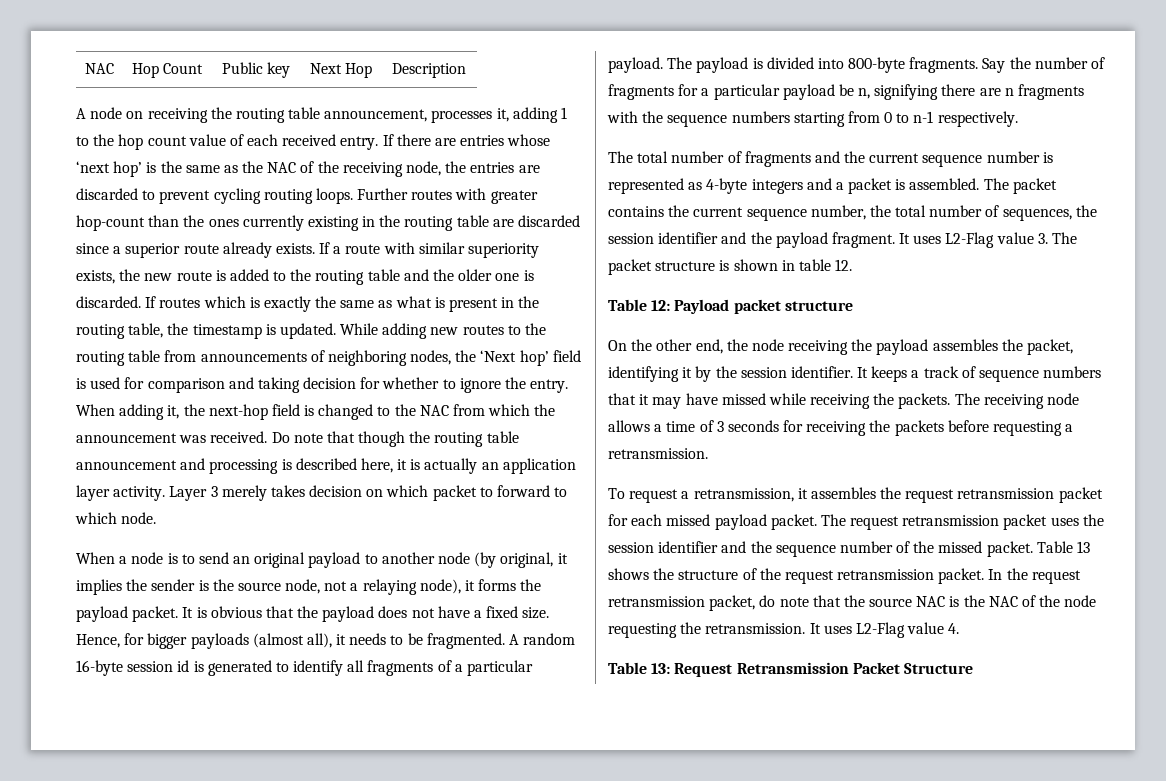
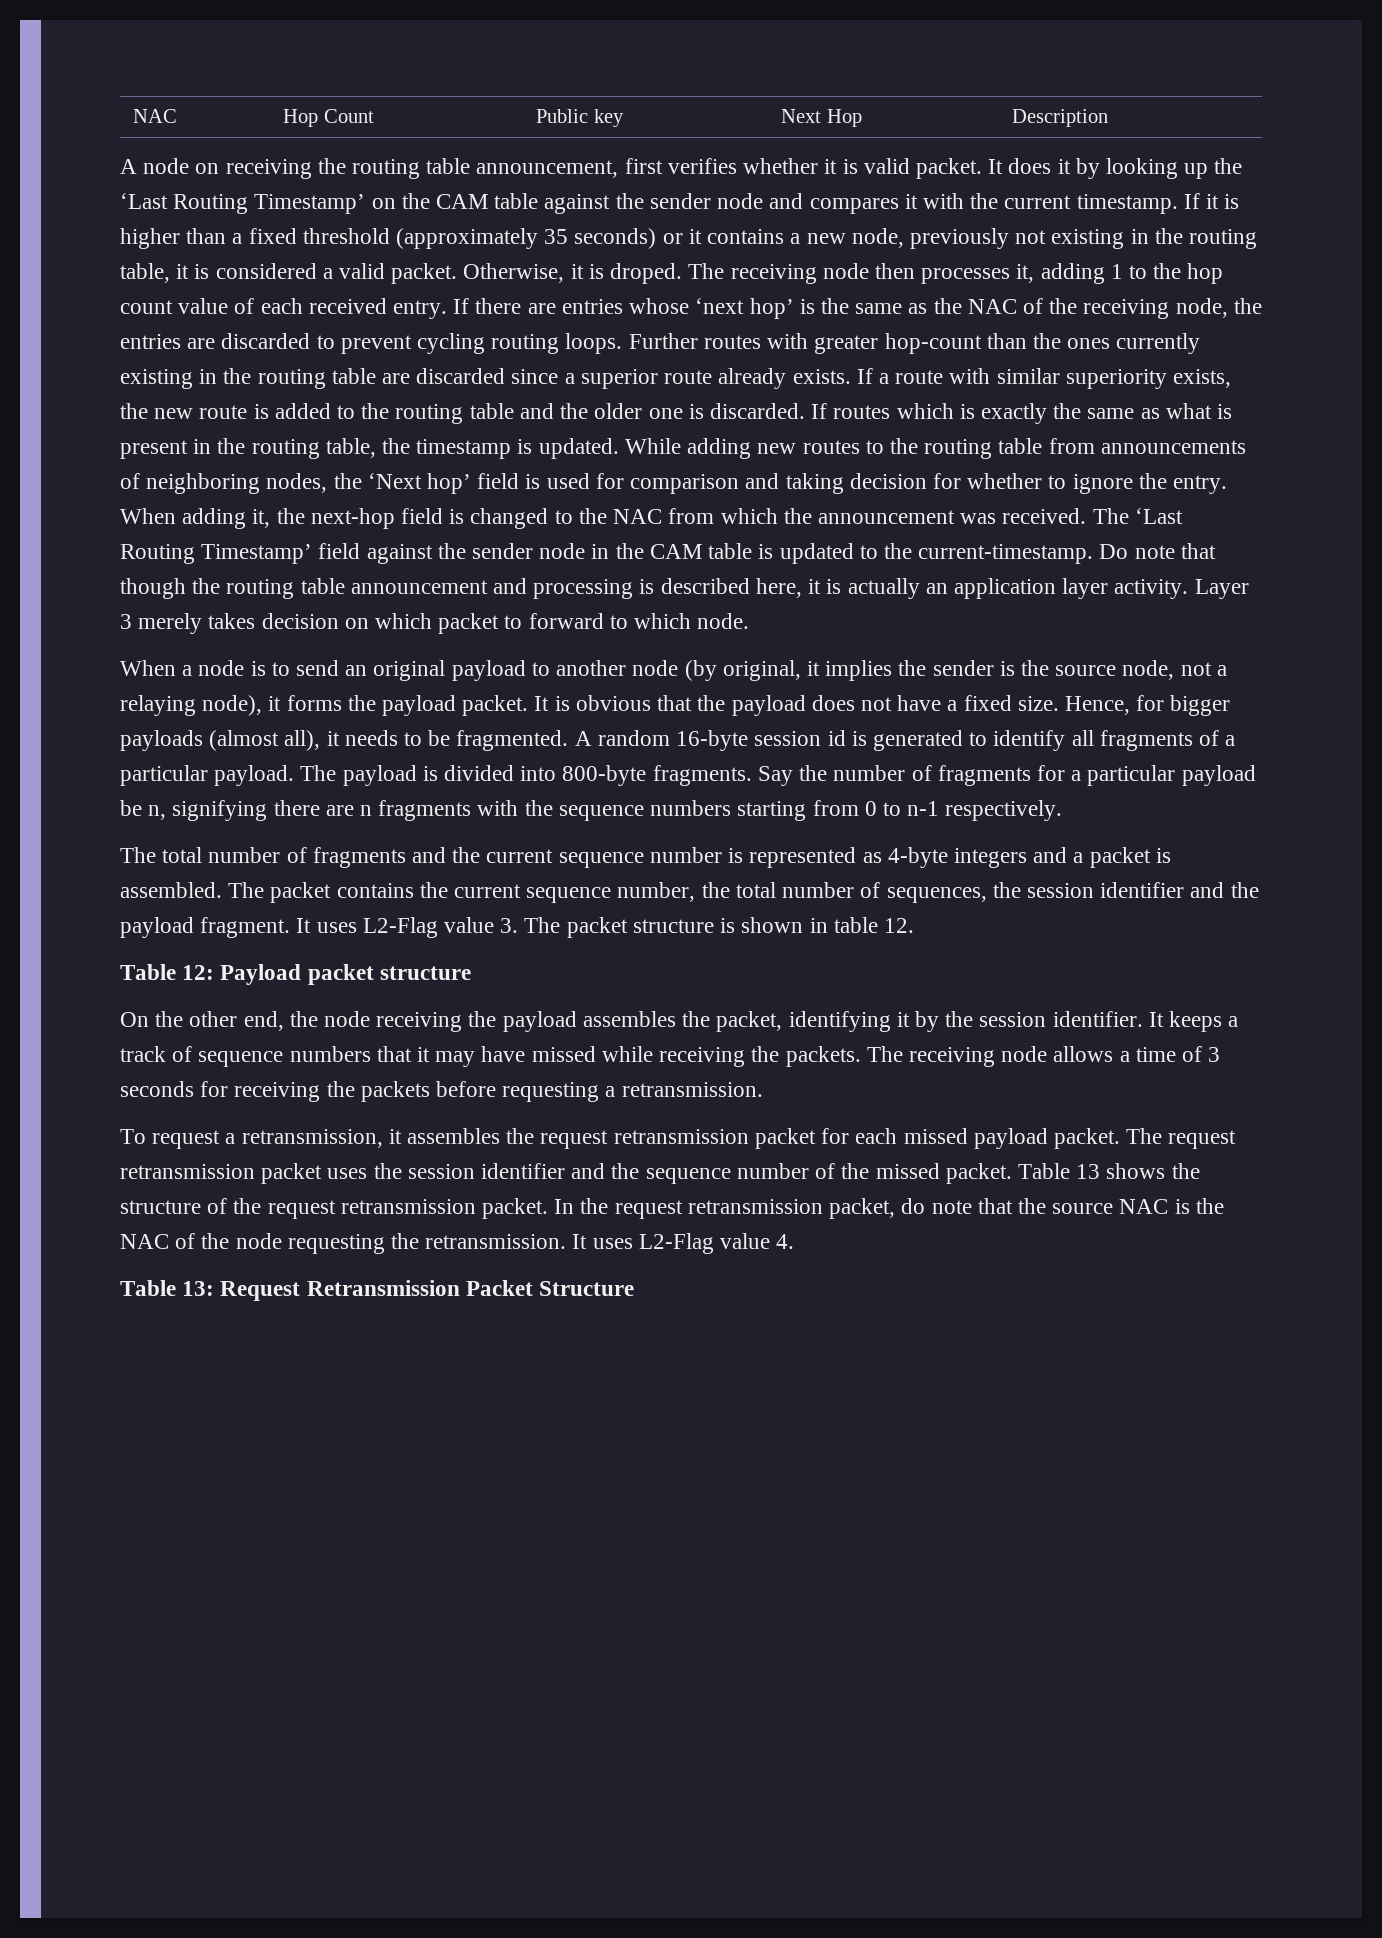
(428, 115) none -> [624,158,1243,179] [120,193,1240,214] [120,228,1257,249] [120,263,915,284] first verifies whether it is valid packet. It does it by looking up the ‘Last Routing Timestamp’ on the CAM table against the sender node and compares it with the current timestamp. If it is higher than a fixed threshold (approximately 35 seconds) or it contains a new node, previously not existing in the routing table, it is considered a valid packet. Otherwise, it is droped. The receiving node then
(268, 437) none -> [1092,508,1183,524] [120,543,1094,564] The ‘Last Routing Timestamp’ field against the sender node in the CAM table is updated to the current-timestamp.

